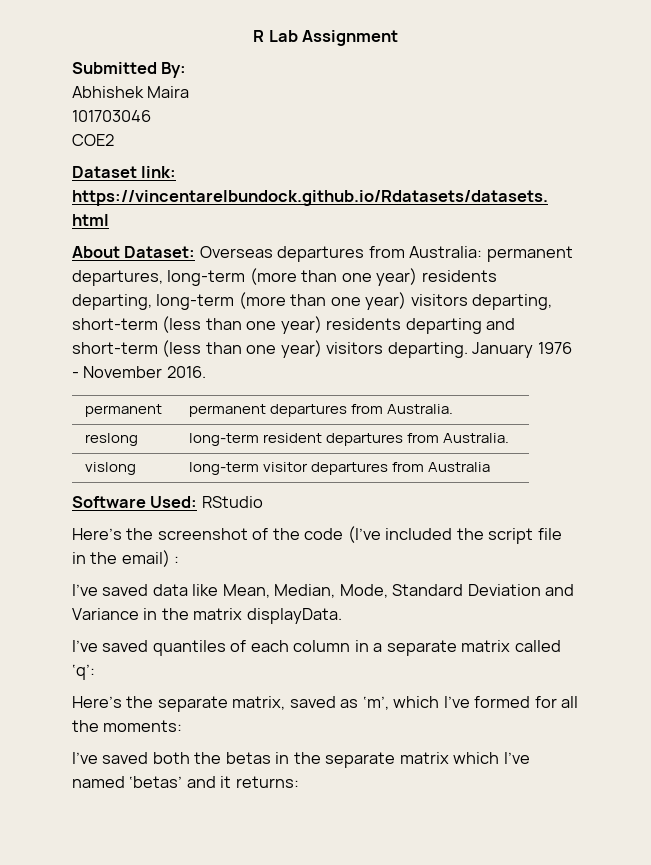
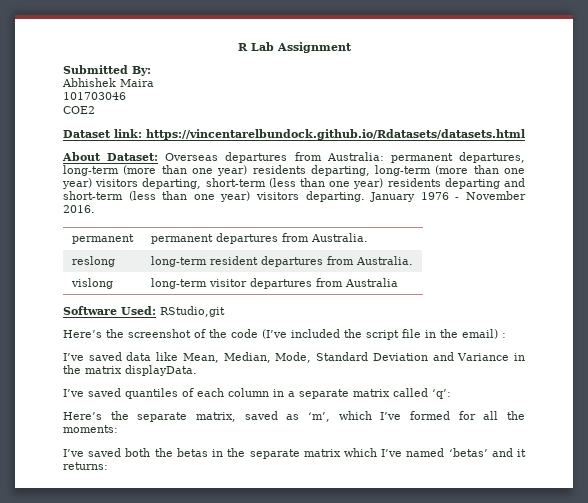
[201,496,263,508] RStudio -> [160,306,225,317] RStudio,git

